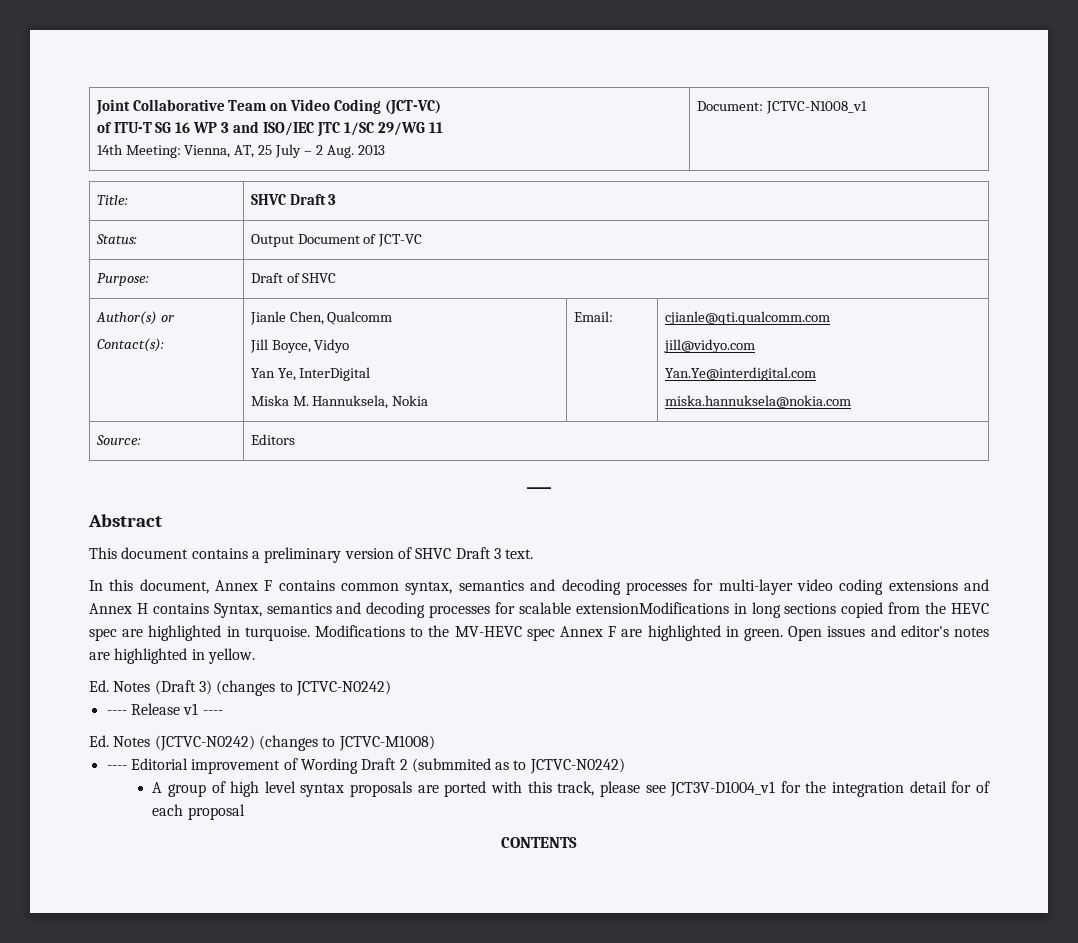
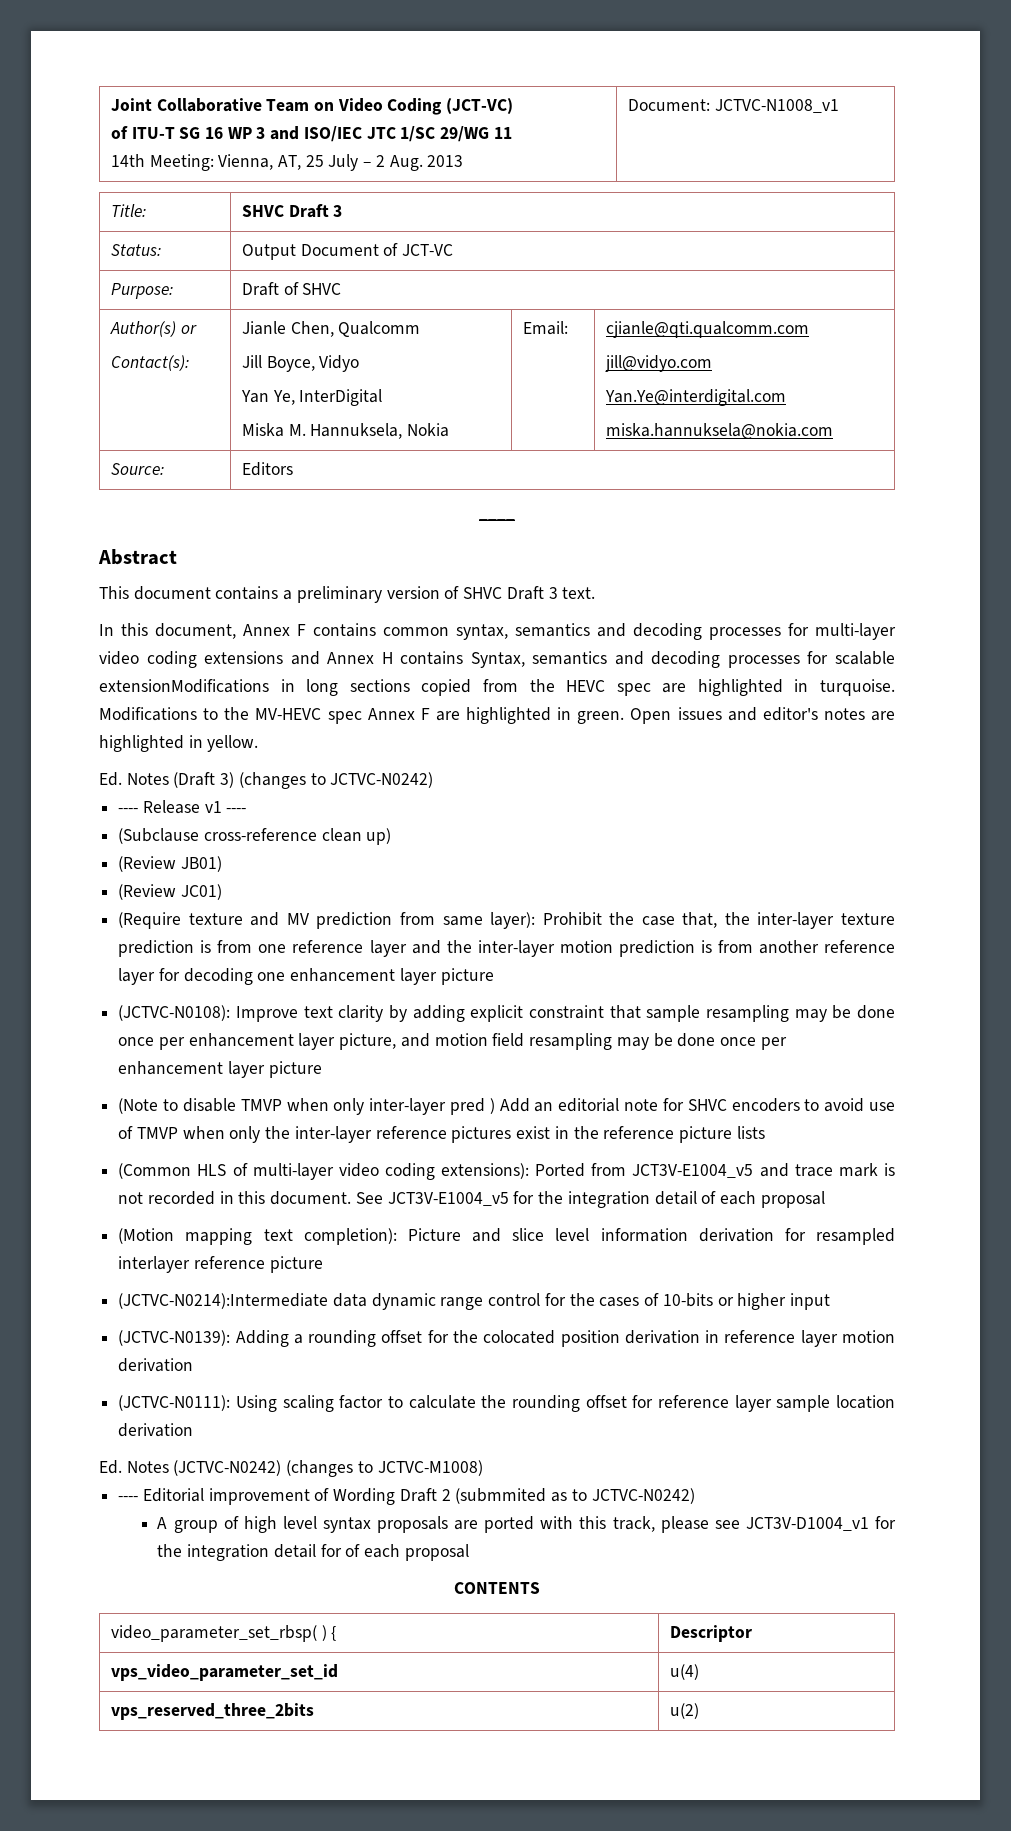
(223, 712) none -> [118,828,392,845] [118,856,222,872] [118,884,222,900] [118,912,896,929] [118,940,896,957] [118,968,494,985] [118,1005,895,1022] [118,1033,787,1050] [118,1061,322,1078] [118,1098,896,1115] [118,1126,765,1143] [118,1163,895,1180] [118,1191,825,1208] [118,1228,895,1245] [118,1256,323,1273] [118,1293,830,1310] [118,1330,896,1347] [118,1358,194,1372] [118,1395,895,1412] [118,1423,194,1437] // (Subclause cross-reference clean up) // (Review JB01) // (Review JC01) // (Require texture and MV prediction from same layer): Prohibit the case that, the inter-layer texture prediction is from one reference layer and the inter-layer motion prediction is from another reference layer for decoding one enhancement layer picture // (JCTVC-N0108): Improve text clarity by adding explicit constraint that sample resampling may be done once per enhancement layer picture, and motion field resampling may be done once per enhancement layer picture // (Note to disable TMVP when only inter-layer pred ) Add an editorial note for SHVC encoders to avoid use of TMVP when only the inter-layer reference pictures exist in the reference picture lists // (Common HLS of multi-layer video coding extensions): Ported from JCT3V-E1004_v5 and trace mark is not recorded in this document. See JCT3V-E1004_v5 for the integration detail of each proposal // (Motion mapping text completion): Picture and slice level information derivation for resampled interlayer reference picture // (JCTVC-N0214):Intermediate data dynamic range control for the cases of 10-bits or higher input // (JCTVC-N0139): Adding a rounding offset for the colocated position derivation in reference layer motion derivation // (JCTVC-N0111): Using scaling factor to calculate the rounding offset for reference layer sample location derivation
(577, 842) none -> [110,1625,337,1642] [669,1625,752,1642] [110,1664,338,1681] [669,1664,699,1680] [110,1703,314,1720] [669,1703,699,1719] // video_parameter_set_rbsp( ) { | Descriptor // vps_video_parameter_set_id | u(4) // vps_reserved_three_2bits | u(2)

